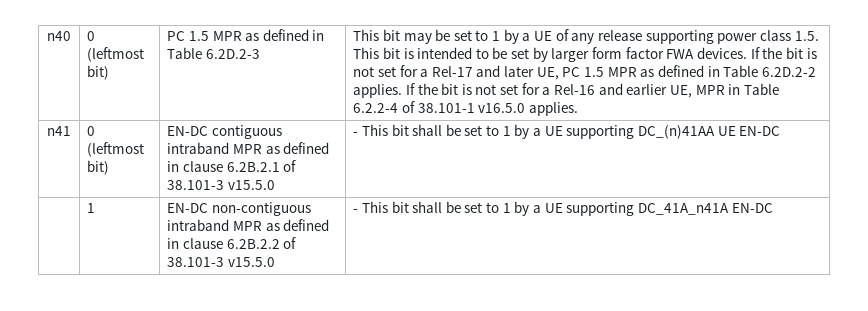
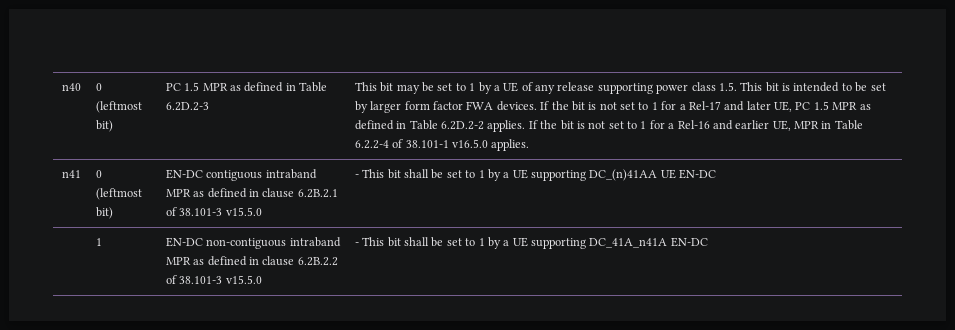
(396, 71) none -> [638,102,658,110] to 1
(519, 89) none -> [627,121,647,129] to 1

